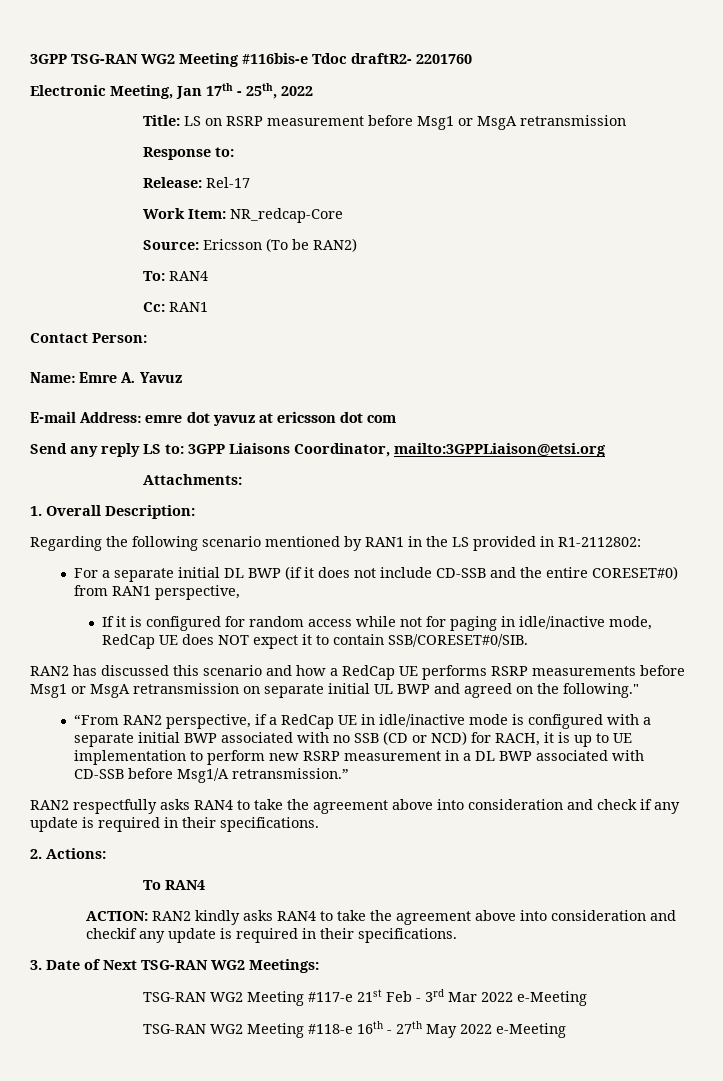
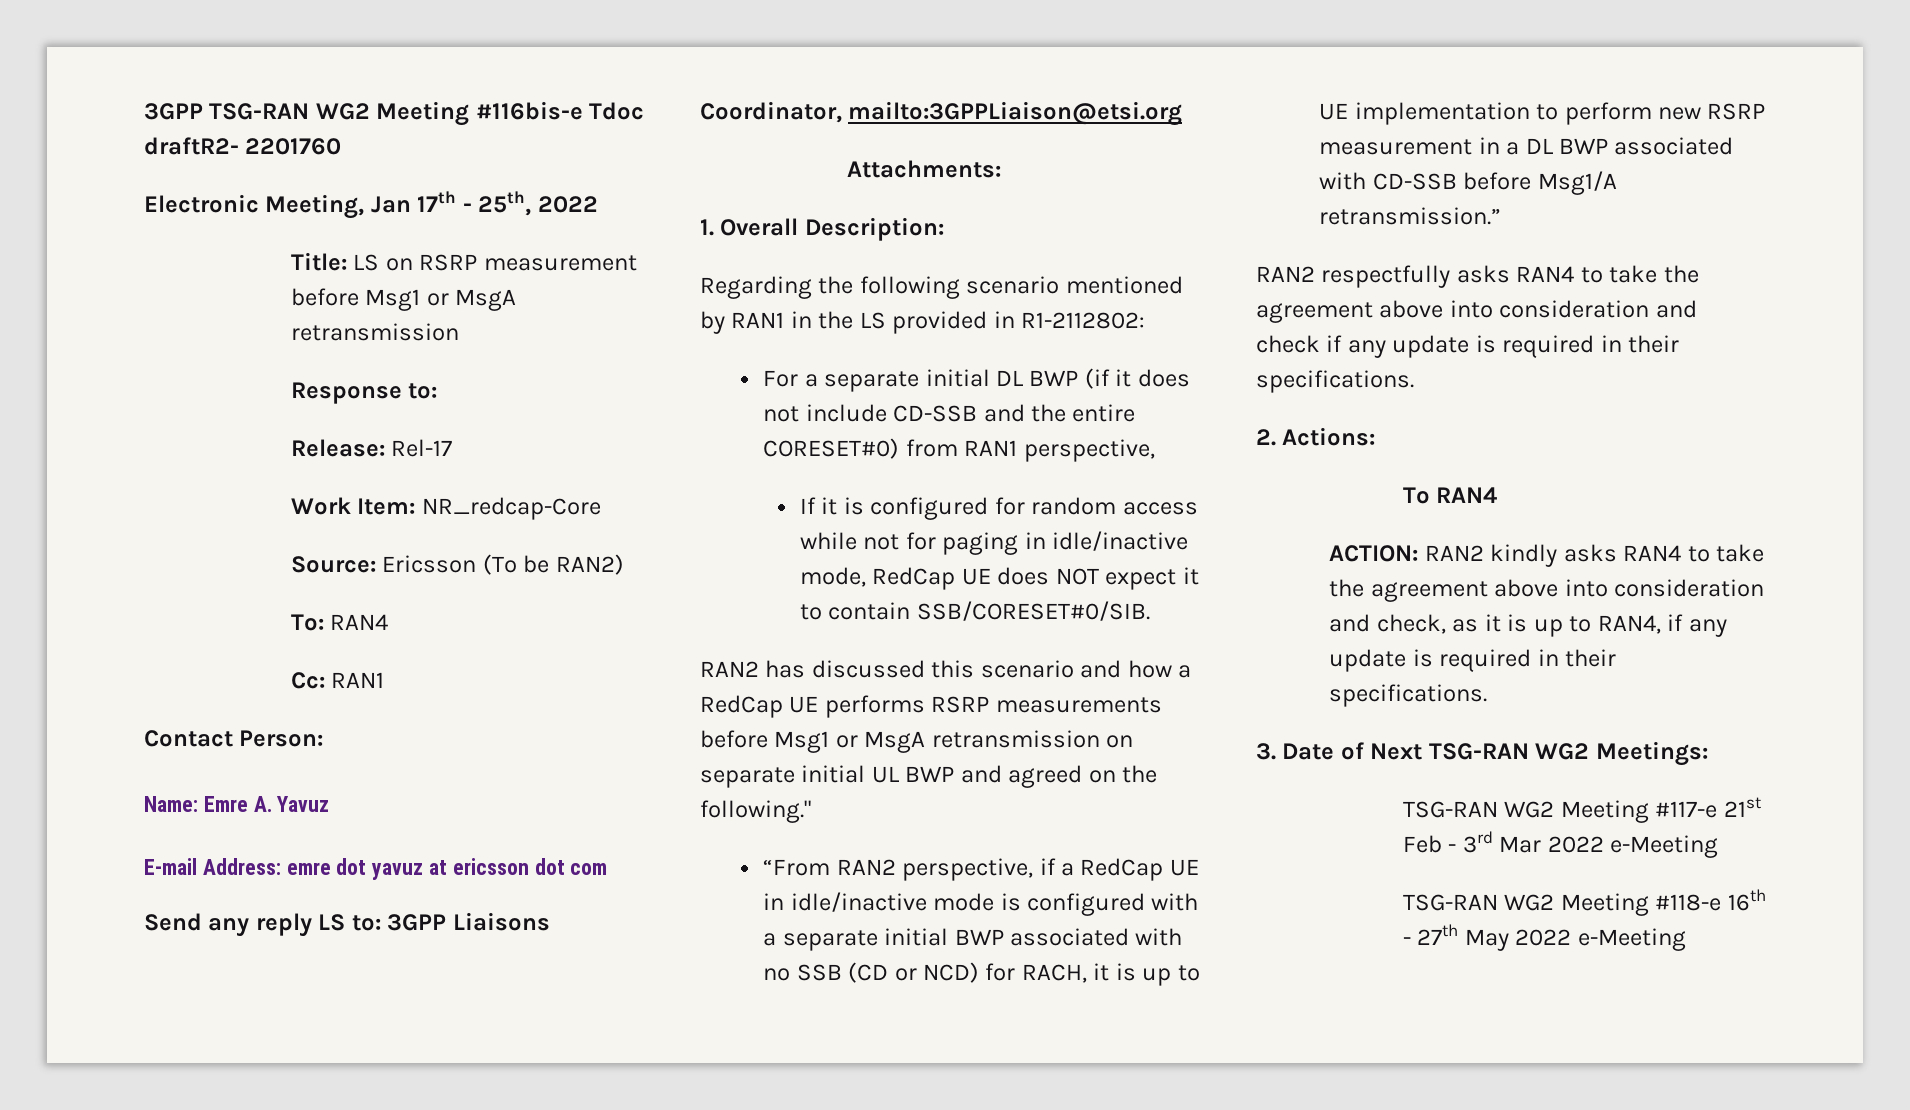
[86,928,138,939] checkif -> [1376,614,1684,637] check, as it is up to RAN4, if

